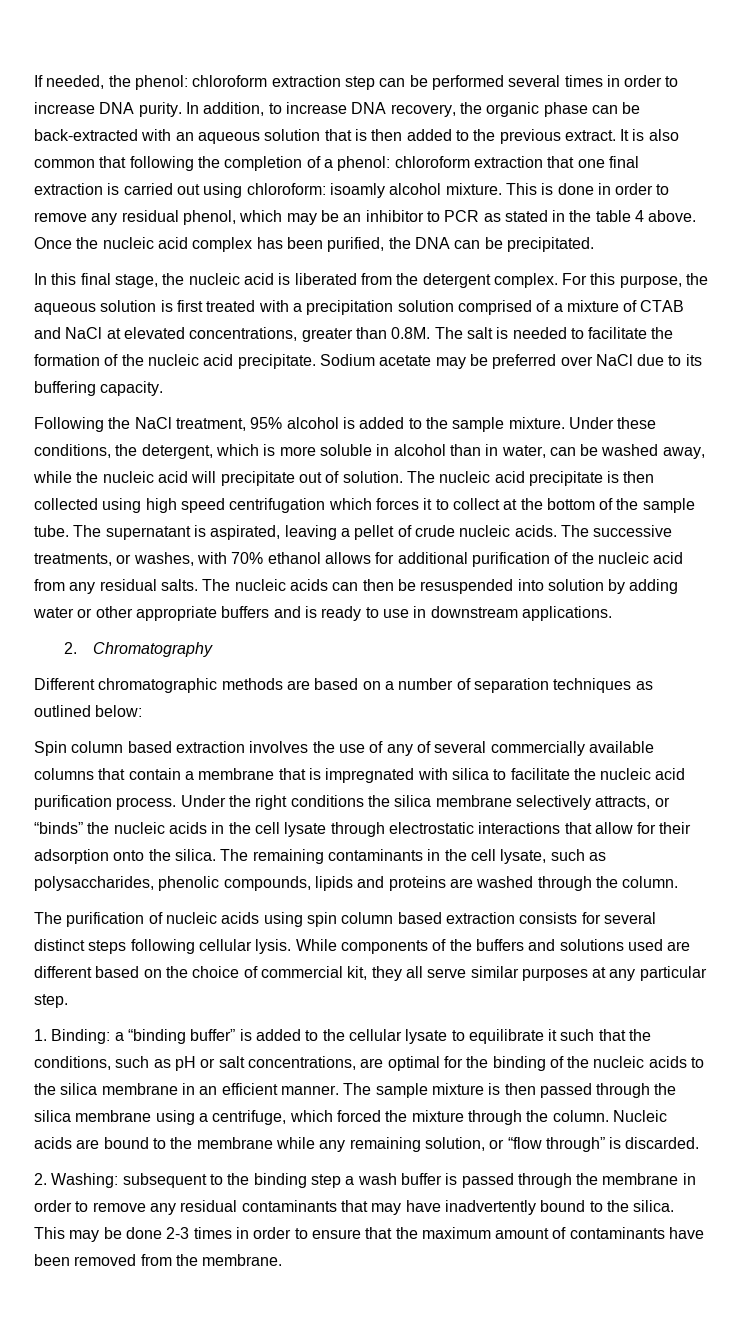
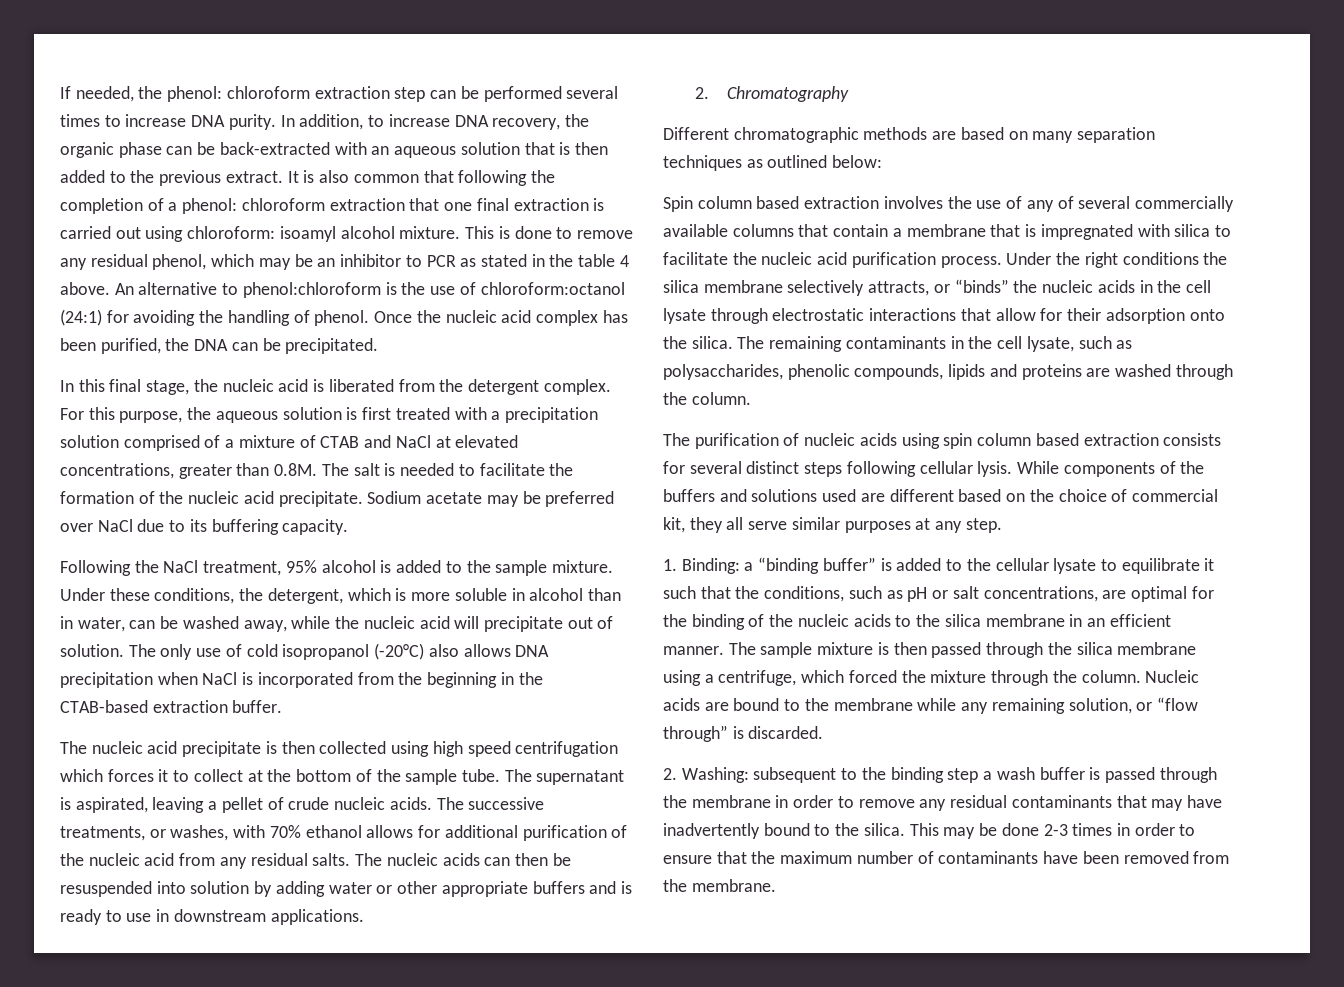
[606,75,663,87] in order -> (100, 120) none
[329,183,385,198] isoamly -> [279,226,336,242] isoamyl
[597,183,654,195] in order -> (552, 232) none
(697, 216) none -> [114,282,625,298] [60,309,370,326] An alternative to phenol:chloroform is the use of chloroform:octanol (24:1) for avoiding the handling of phenol.
(435, 477) none -> [160,643,550,660] [60,672,543,688] [60,700,283,713] [60,741,87,754] only use of cold isopropanol (-20°C) also allows DNA precipitation when NaCl is incorporated from the beginning in the CTAB-based extraction buffer. // The
[384,678,471,690] a number of -> [1032,131,1074,143] many
[639,966,707,981] particular -> (963, 527) none
[495,1228,550,1239] amount -> [856,851,913,864] number

